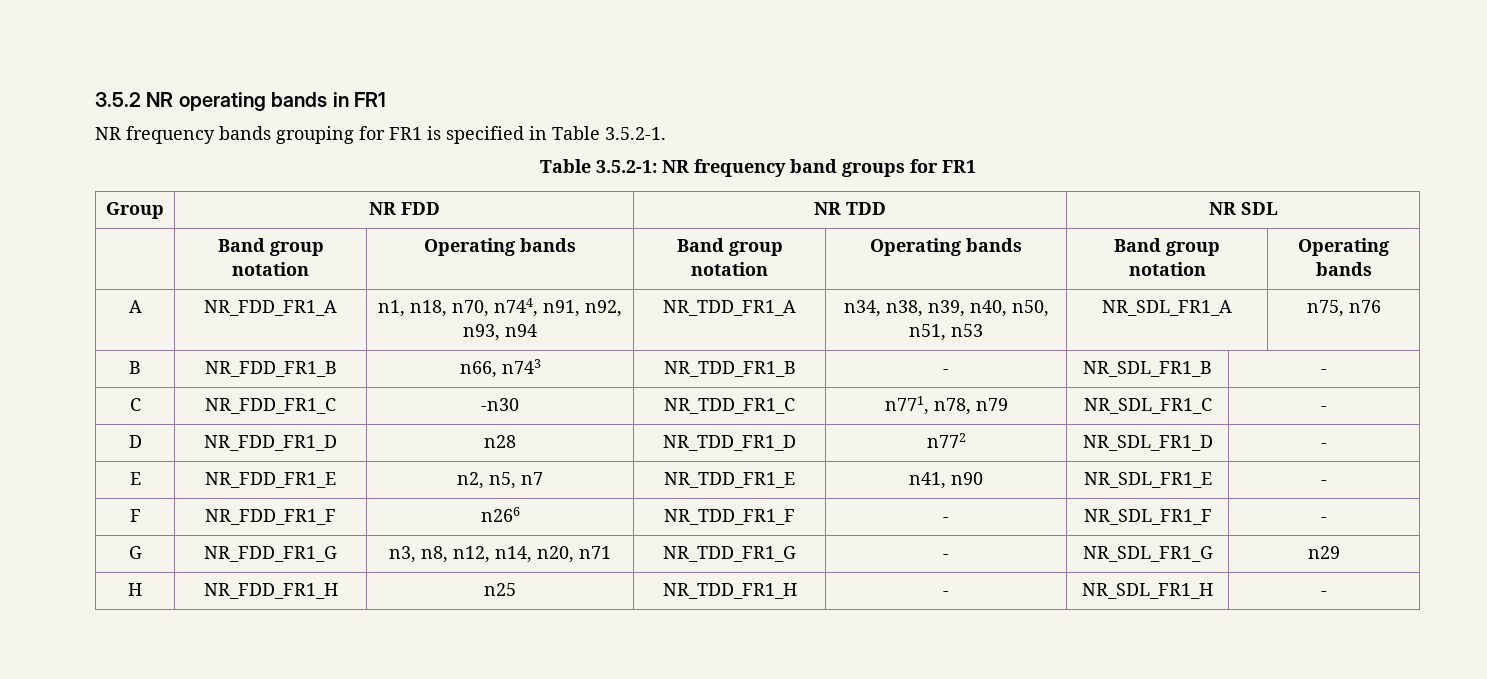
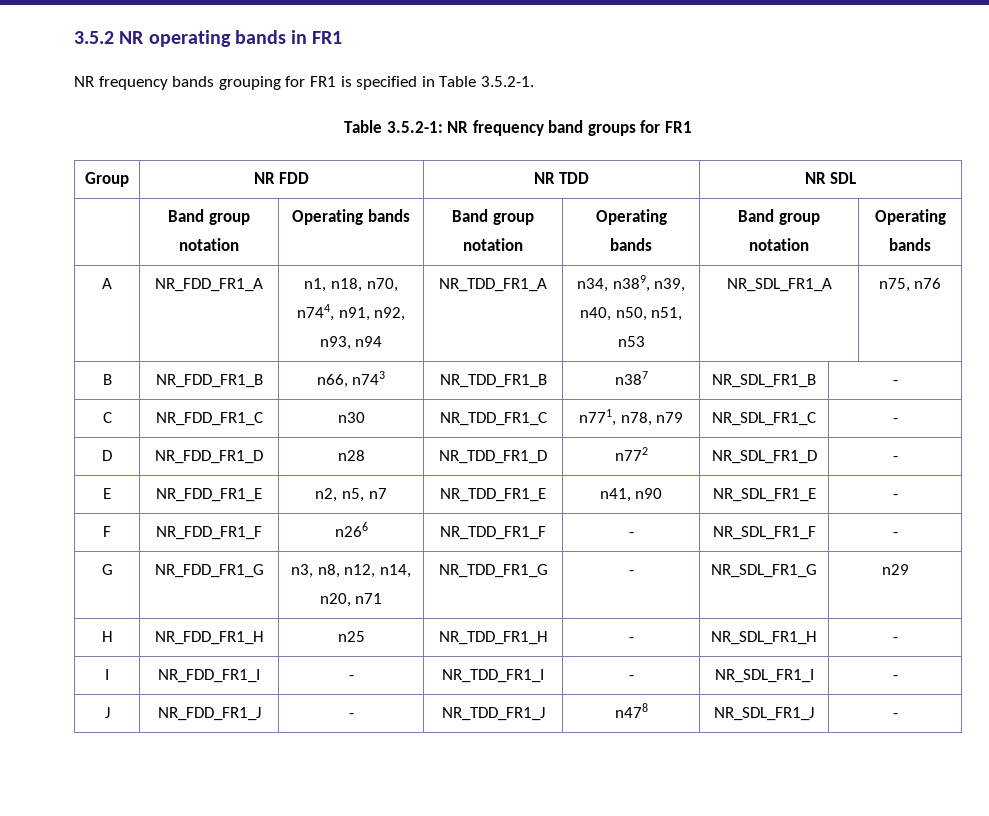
[885,300,923,317] n38, -> [612,275,650,292] n389,
[943,369,949,374] - -> [614,371,648,385] n387
[481,398,519,411] -n30 -> [337,412,365,423] n30
(1327, 593) none -> [105,669,109,680] [158,669,260,683] [348,675,354,680] [442,669,544,683] [628,675,634,680] [714,669,814,683] [892,675,898,680] [104,707,110,718] [157,707,261,721] [348,713,354,718] [441,707,545,721] [614,703,648,718] [714,707,814,721] [892,713,898,718] // I | NR_FDD_FR1_I | - | NR_TDD_FR1_I | - | NR_SDL_FR1_I | - // J | NR_FDD_FR1_J | - | NR_TDD_FR1_J | n478 | NR_SDL_FR1_J | -

